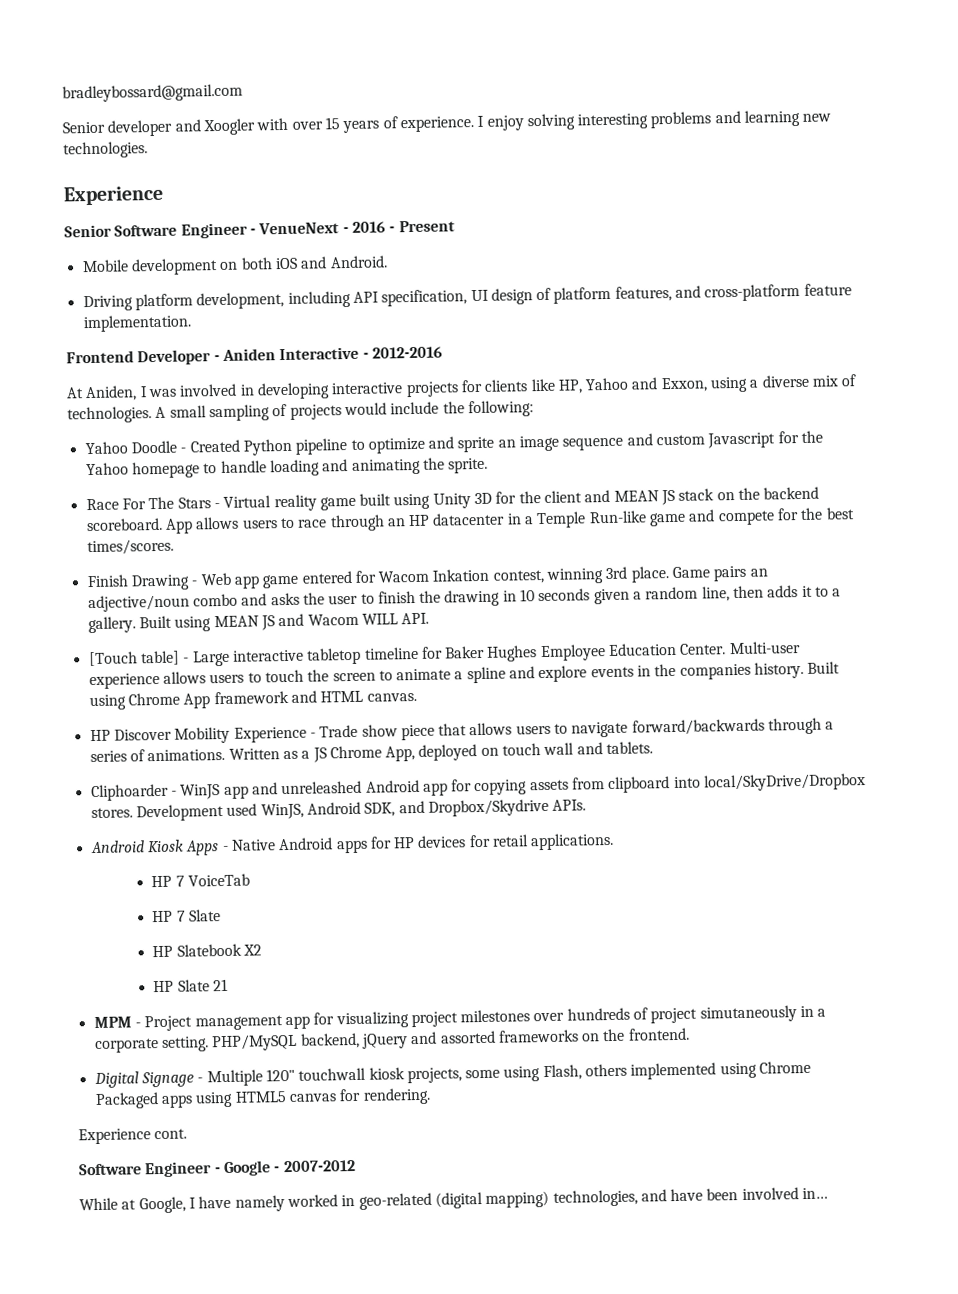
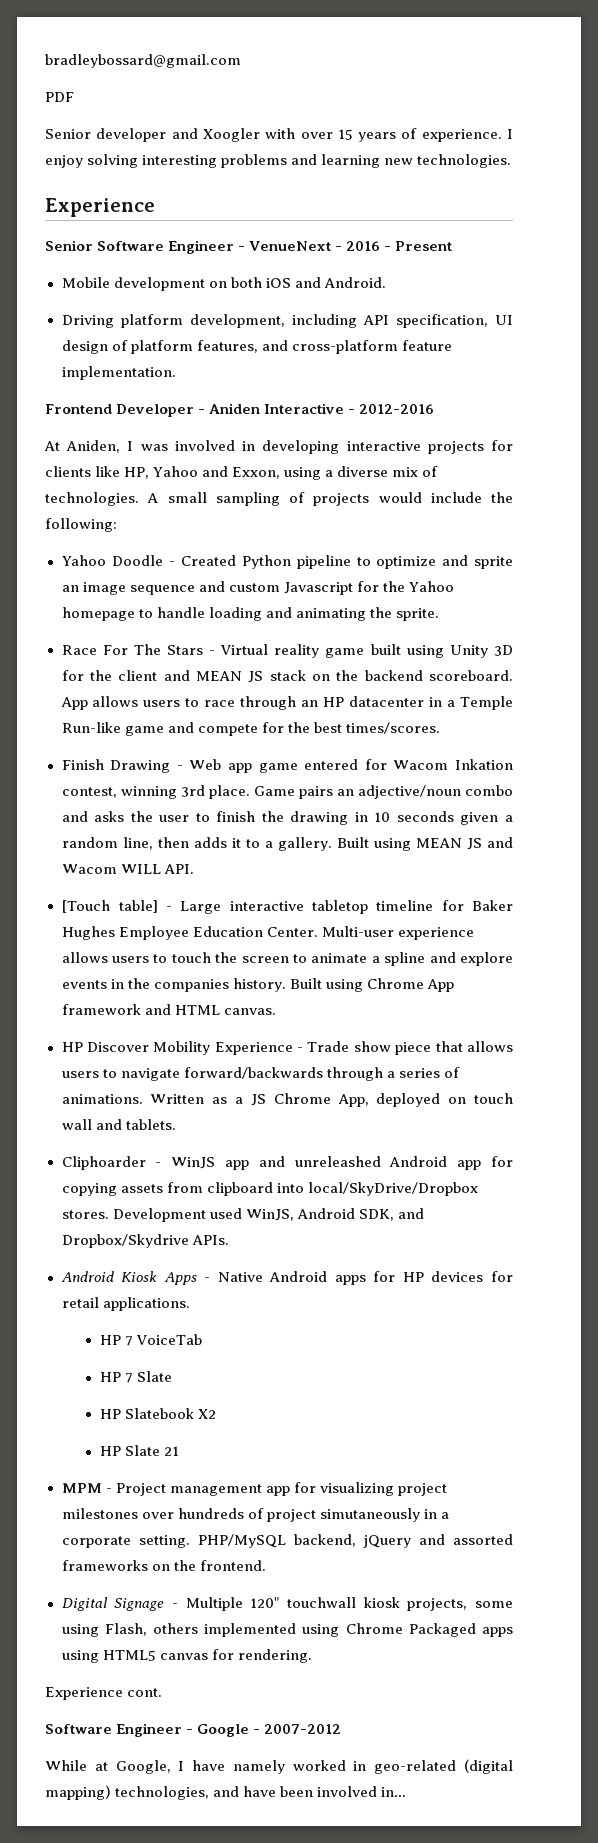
(243, 93) none -> [45,92,74,102] // PDF

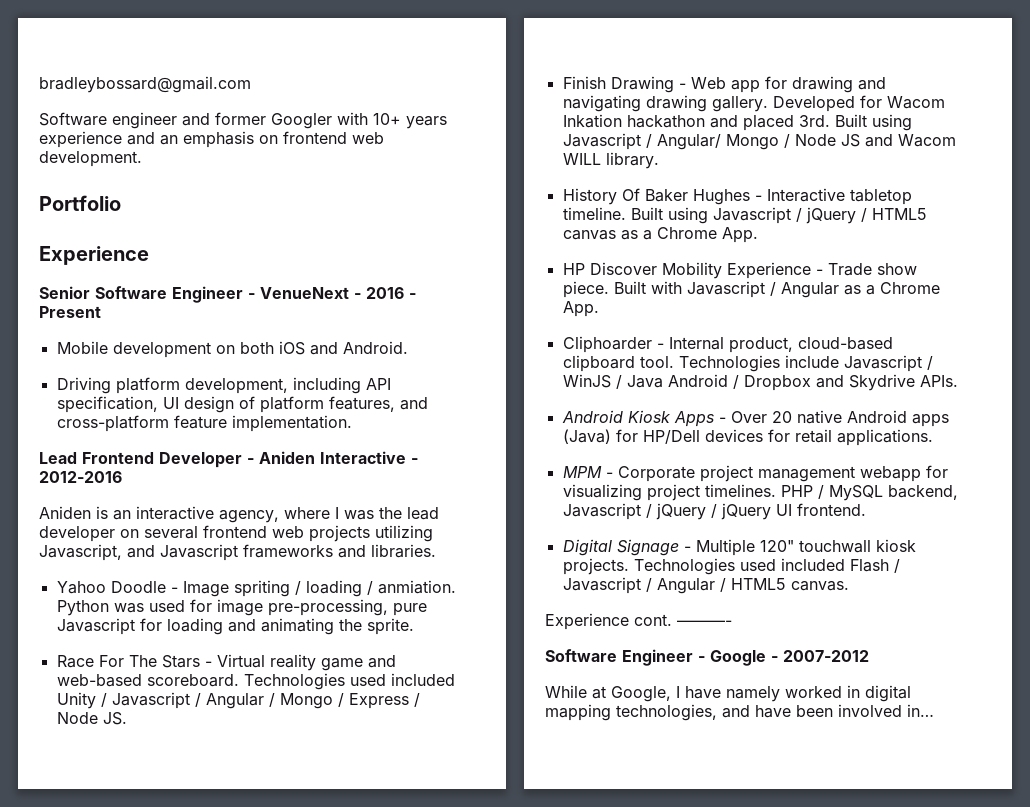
[45,92,74,102] [45,128,513,142] [45,154,512,168] PDF // Senior developer and Xoogler with over 15 years of experience. I enjoy solving interesting problems and learning new technologies. -> [39,112,447,129] [39,131,384,148] [39,151,142,167] [39,195,121,211] Software engineer and former Googler with 10+ years experience and an emphasis on frontend web development. // Portfolio
(176, 373) none -> [39,452,77,464] Lead
[44,440,513,454] [45,466,439,480] [45,492,513,506] [45,518,117,532] [61,555,514,569] [61,581,454,595] [61,607,205,621] At Aniden, I was involved in developing interactive projects for clients like HP, Yahoo and Exxon, using a diverse mix of technologies. A small sampling of projects would include the following: // Yahoo Doodle - Created Python pipeline to optimize and sprite an image sequence and custom Javascript for the Yahoo homepage to handle -> [39,506,439,523] [39,525,433,542] [39,544,436,561] [56,580,456,597] [56,599,427,616] [56,618,162,635] Aniden is an interactive agency, where I was the lead developer on several frontend web projects utilizing Javascript, and Javascript frameworks and libraries. // Yahoo Doodle - Image spriting / loading / anmiation. Python was used for image pre-processing, pure Javascript for
[370,644,513,658] [61,670,513,683] [60,696,514,710] [61,722,440,736] built using Unity 3D for the client and MEAN JS stack on the backend scoreboard. App allows users to race through an HP datacenter in a Temple Run-like game and compete for the best times/scores. -> [367,655,396,668] [56,673,455,690] [56,692,420,709] [56,712,127,725] and web-based scoreboard. Technologies used included Unity / Javascript / Angular / Mongo / Express / Node JS.
[258,759,513,773] [61,785,513,799] [61,811,513,825] [61,837,513,851] [61,864,194,874] [61,900,513,914] [61,926,474,940] [61,952,514,966] [61,978,454,992] [61,1004,276,1015] game entered for Wacom Inkation contest, winning 3rd place. Game pairs an adjective/noun combo and asks the user to finish the drawing in 10 seconds given a random line, then adds it to a gallery. Built using MEAN JS and Wacom WILL API. // [Touch table] - Large interactive tabletop timeline for Baker Hughes Employee Education Center. Multi-user experience allows users to touch the screen to animate a spline and explore events in the companies history. Built using Chrome App framework and HTML canvas. -> [764,76,886,93] [562,95,945,112] [562,114,912,131] [562,133,956,150] [562,152,659,169] [562,188,912,205] [562,207,927,224] [562,227,758,243] for drawing and navigating drawing gallery. Developed for Wacom Inkation hackathon and placed 3rd. Built using Javascript / Angular/ Mongo / Node JS and Wacom WILL library. // History Of Baker Hughes - Interactive tabletop timeline. Built using Javascript / jQuery / HTML5 canvas as a Chrome App.
[395,1041,514,1055] [61,1067,460,1081] [61,1093,513,1107] [61,1119,176,1130] [61,1156,513,1170] [61,1182,478,1196] [61,1208,424,1222] [61,1234,189,1248] piece that allows users to navigate forward/backwards through a series of animations. Written as a JS Chrome App, deployed on touch wall and tablets. // Cliphoarder - WinJS app and unreleashed Android app for copying assets from clipboard into local/SkyDrive/Dropbox stores. Development used WinJS, Android SDK, and Dropbox/Skydrive -> [562,281,940,298] [562,301,599,317] [562,336,893,353] [562,355,933,372] [562,374,915,391] piece. Built with Javascript / Angular as a Chrome App. // Cliphoarder - Internal product, cloud-based clipboard tool. Technologies include Javascript / WinJS / Java Android / Dropbox and Skydrive
[217,1271,513,1285] [61,1297,190,1311] [99,1334,202,1346] [99,1371,172,1383] [99,1408,216,1419] [99,1445,179,1456] [61,1482,447,1496] [61,1508,449,1522] [61,1534,513,1548] [61,1560,196,1571] Native Android apps for HP devices for retail applications. // HP 7 VoiceTab // HP 7 Slate // HP Slatebook X2 // HP Slate 21 // MPM - Project management app for visualizing project milestones over hundreds of project simutaneously in a corporate setting. PHP/MySQL backend, jQuery and assorted frameworks on the -> [730,410,949,427] [562,429,933,446] [562,465,948,482] [562,484,958,501] [562,503,792,520] Over 20 native Android apps (Java) for HP/Dell devices for retail applications. // MPM - Corporate project management webapp for visualizing project timelines. PHP / MySQL backend, Javascript / jQuery / jQuery UI
[407,1598,513,1611] [61,1623,513,1637] [61,1649,312,1663] projects, some using Flash, others implemented using Chrome Packaged apps using HTML5 canvas for rendering. -> [562,558,900,575] [562,577,849,594] projects. Technologies used included Flash / Javascript / Angular / HTML5 canvas.
(163, 1692) none -> [677,620,732,626] ———-
[374,1759,513,1774] [45,1785,111,1800] geo-related (digital mapping) -> [865,685,911,702] [545,704,611,721] digital mapping

